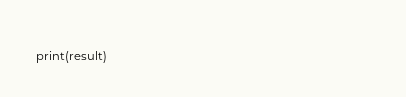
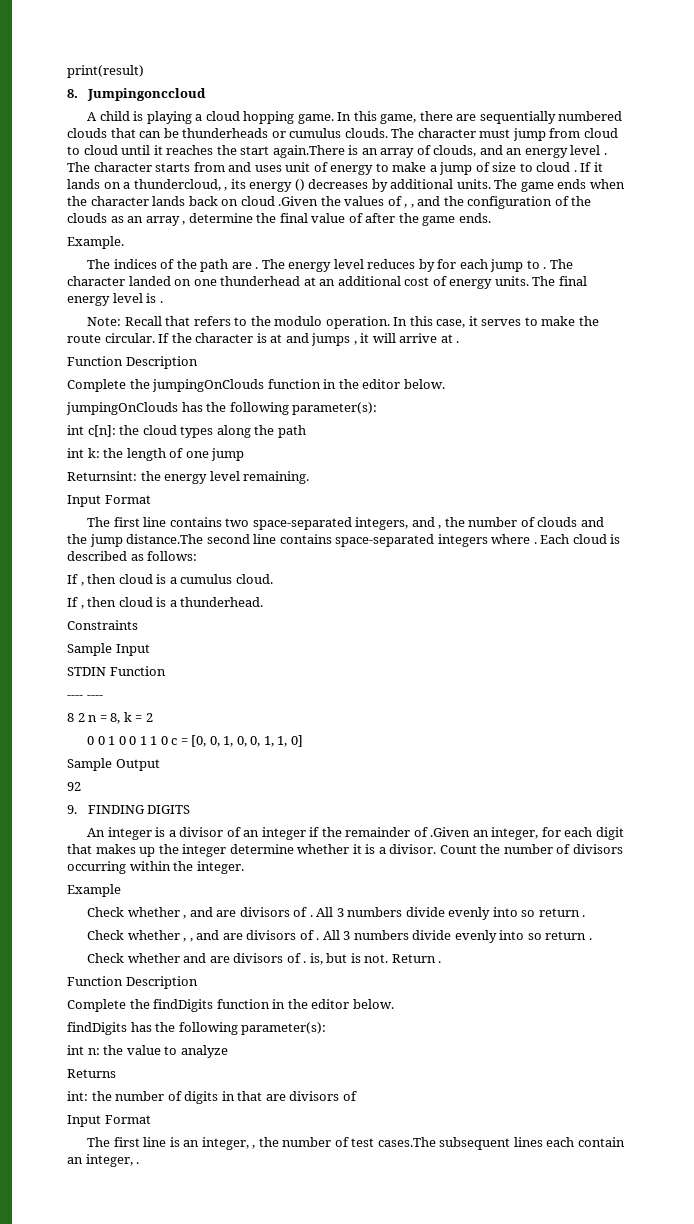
(107, 57) none -> [67,88,206,101] [87,111,623,124] [67,128,618,141] [67,145,607,158] [67,162,603,175] [67,179,625,192] [67,196,592,209] [67,213,491,226] [67,236,124,249] [87,259,573,272] [67,276,587,289] [67,293,163,306] [87,316,599,329] [67,333,460,346] [67,356,198,369] [67,379,445,392] [66,402,378,415] [67,425,306,438] [67,448,245,461] [67,471,310,484] [67,495,151,507] [87,517,604,530] [67,534,621,547] [67,551,198,561] [67,574,273,586] [67,597,264,609] [67,620,138,630] [67,643,150,656] [67,666,166,676] [67,695,103,699] [67,712,153,724] [87,735,303,747] [67,758,160,771] [67,782,81,791] [67,805,191,814] [87,827,624,840] [67,844,623,857] [67,861,244,874] [67,884,121,897] [87,907,586,920] [87,930,592,943] [87,953,442,965] [67,976,198,989] [67,999,394,1012] [67,1022,327,1035] [67,1045,228,1058] [67,1069,116,1078] [67,1091,357,1104] [67,1115,151,1127] [87,1137,625,1150] [67,1154,140,1167] // 8. Jumpingonccloud // A child is playing a cloud hopping game. In this game, there are sequentially numbered clouds that can be thunderheads or cumulus clouds. The character must jump from cloud to cloud until it reaches the start again.There is an array of clouds, and an energy level . The character starts from and uses unit of energy to make a jump of size to cloud . If it lands on a thundercloud, , its energy () decreases by additional units. The game ends when the character lands back on cloud .Given the values of , , and the configuration of the clouds as an array , determine the final value of after the game ends. // Example. // The indices of the path are . The energy level reduces by for each jump to . The character landed on one thunderhead at an additional cost of energy units. The final energy level is . // Note: Recall that refers to the modulo operation. In this case, it serves to make the route circular. If the character is at and jumps , it will arrive at . // Function Description // Complete the jumpingOnClouds function in the editor below. // jumpingOnClouds has the following parameter(s): // int c[n]: the cloud types along the path // int k: the length of one jump // Returnsint: the energy level remaining. // Input Format // The first line contains two space-separated integers, and , the number of clouds and the jump distance.The second line contains space-separated integers where . Each cloud is described as follows: // If , then cloud is a cumulus cloud. // If , then cloud is a thunderhead. // Constraints // Sample Input // STDIN Function // ---- ---- // 8 2 n = 8, k = 2 // 0 0 1 0 0 1 1 0 c = [0, 0, 1, 0, 0, 1, 1, 0] // Sample Output // 92 // 9. FINDING DIGITS // An integer is a divisor of an integer if the remainder of .Given an integer, for each digit that makes up the integer determine whether it is a divisor. Count the number of divisors occurring within the integer. // Example // Check whether , and are divisors of . All 3 numbers divide evenly into so return . // Check whether , , and are divisors of . All 3 numbers divide evenly into so return . // Check whether and are divisors of . is, but is not. Return . // Function Description // Complete the findDigits function in the editor below. // findDigits has the following parameter(s): // int n: the value to analyze // Returns // int: the number of digits in that are divisors of // Input Format // The first line is an integer, , the number of test cases.The subsequent lines each contain an integer, .

